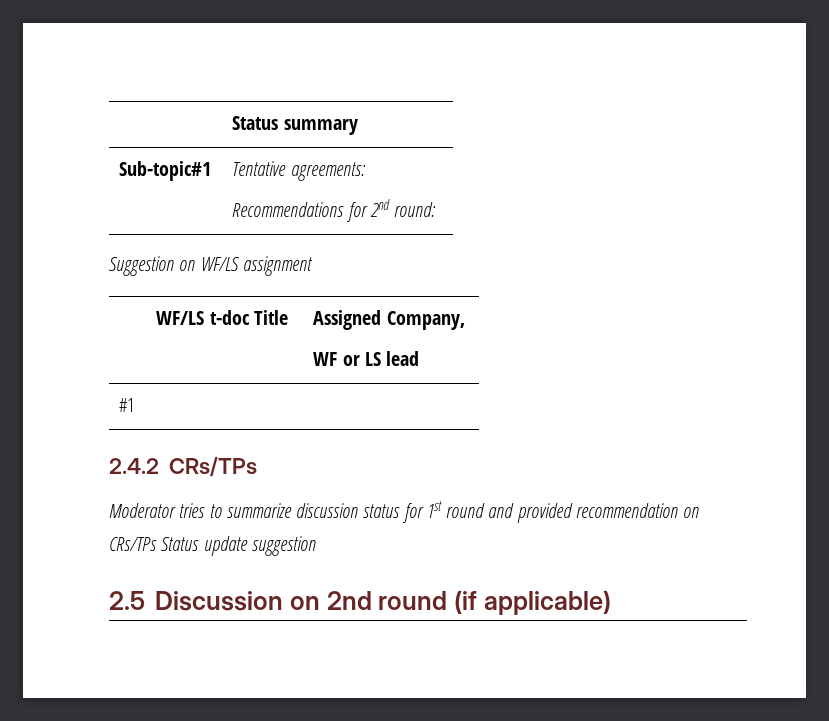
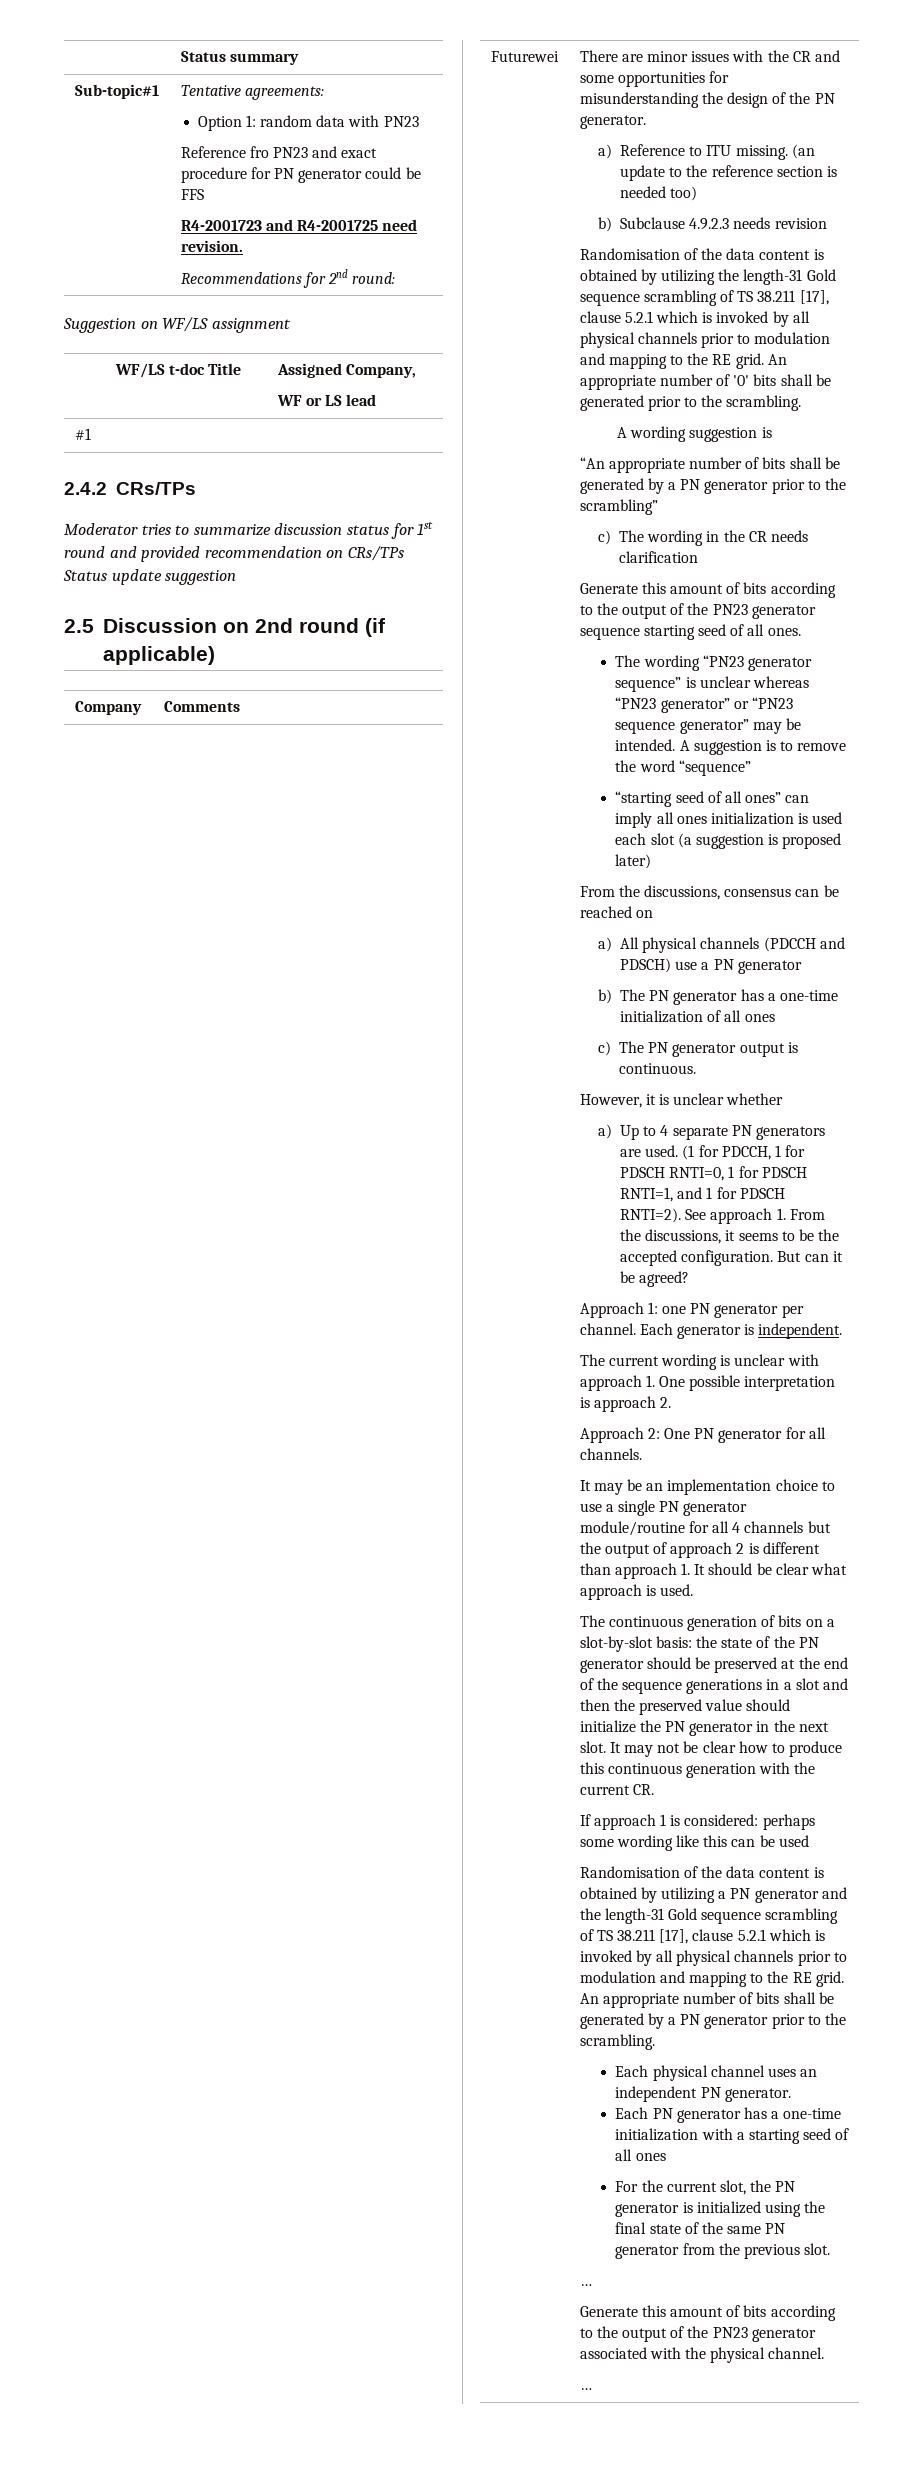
(366, 171) none -> [197,115,419,131] [180,146,378,158] [180,167,421,183] [180,189,204,200] [180,219,418,231] [180,240,243,252] // Option 1: random data with PN23 // Reference fro PN23 and exact procedure for PN generator could be FFS // R4-2001723 and R4-2001725 need revision.
(612, 602) none -> [74,701,142,715] [163,701,240,712] [490,51,559,62] [579,50,840,62] [579,71,730,87] [579,92,835,108] [579,115,646,129] [598,144,815,160] [620,165,838,181] [620,186,698,201] [598,217,827,232] [579,248,824,260] [579,269,836,285] [579,290,829,306] [579,311,810,327] [579,332,831,348] [579,353,787,369] [579,374,831,390] [579,395,802,411] [616,426,772,442] [579,457,840,473] [579,478,846,494] [579,499,658,515] [598,530,809,546] [619,551,699,563] [579,582,836,598] [579,603,816,619] [579,624,801,640] [615,655,812,671] [615,676,809,692] [615,697,793,713] [615,718,801,734] [615,739,847,755] [615,760,751,776] [615,791,810,807] [615,812,843,828] [615,833,842,849] [615,854,652,869] [579,885,839,900] [579,906,653,918] [598,937,845,953] [620,958,802,974] [598,989,839,1005] [620,1010,775,1023] [598,1041,798,1057] [619,1063,697,1074] [579,1093,784,1108] [598,1124,826,1140] [620,1145,806,1160] [620,1166,807,1181] [620,1187,785,1202] [620,1208,825,1224] [620,1229,840,1244] [620,1250,843,1266] [620,1271,690,1287] [579,1302,804,1318] [579,1323,843,1339] [579,1354,819,1370] [579,1375,836,1391] [579,1396,672,1412] [579,1427,826,1443] [579,1448,642,1460] [579,1479,835,1495] [579,1500,748,1516] [579,1521,831,1536] [579,1542,820,1558] [579,1563,847,1579] [579,1584,694,1600] [579,1615,835,1631] [579,1636,819,1652] [579,1657,848,1673] [579,1678,848,1694] [579,1699,791,1715] [579,1720,829,1736] [579,1741,843,1757] [579,1762,816,1778] [579,1784,654,1795] [579,1814,815,1830] [579,1835,809,1851] [579,1866,824,1878] [579,1887,847,1903] [579,1908,839,1924] [579,1929,825,1944] [579,1950,847,1966] [579,1971,844,1987] [579,1992,834,2008] [579,2013,846,2029] [579,2034,655,2050] [615,2065,818,2081] [615,2086,791,2102] [615,2107,842,2123] [615,2128,850,2144] [615,2149,666,2161] [615,2180,796,2195] [615,2201,826,2217] [615,2222,786,2234] [615,2243,831,2259] [579,2284,592,2286] [579,2305,836,2321] [579,2326,816,2342] [579,2347,825,2363] [579,2388,592,2390] // Company | Comments // Futurewei | There are minor issues with the CR and some opportunities for misunderstanding the design of the PN generator. // a) Reference to ITU missing. (an update to the reference section is needed too) // b) Subclause 4.9.2.3 needs revision // Randomisation of the data content is obtained by utilizing the length-31 Gold sequence scrambling of TS 38.211 [17], clause 5.2.1 which is invoked by all physical channels prior to modulation and mapping to the RE grid. An appropriate number of '0' bits shall be generated prior to the scrambling. // A wording suggestion is // “An appropriate number of bits shall be generated by a PN generator prior to the scrambling” // c) The wording in the CR needs clarification // Generate this amount of bits according to the output of the PN23 generator sequence starting seed of all ones. // The wording “PN23 generator sequence” is unclear whereas “PN23 generator” or “PN23 sequence generator” may be intended. A suggestion is to remove the word “sequence” // “starting seed of all ones” can imply all ones initialization is used each slot (a suggestion is proposed later) // From the discussions, consensus can be reached on // a) All physical channels (PDCCH and PDSCH) use a PN generator // b) The PN generator has a one-time initialization of all ones // c) The PN generator output is continuous. // However, it is unclear whether // a) Up to 4 separate PN generators are used. (1 for PDCCH, 1 for PDSCH RNTI=0, 1 for PDSCH RNTI=1, and 1 for PDSCH RNTI=2). See approach 1. From the discussions, it seems to be the accepted configuration. But can it be agreed? // Approach 1: one PN generator per channel. Each generator is independent. // The current wording is unclear with approach 1. One possible interpretation is approach 2. // Approach 2: One PN generator for all channels. // It may be an implementation choice to use a single PN generator module/routine for all 4 channels but the output of approach 2 is different than approach 1. It should be clear what approach is used. // The continuous generation of bits on a slot-by-slot basis: the state of the PN generator should be preserved at the end of the sequence generations in a slot and then the preserved value should initialize the PN generator in the next slot. It may not be clear how to produce this continuous generation with the current CR. // If approach 1 is considered: perhaps some wording like this can be used // Randomisation of the data content is obtained by utilizing a PN generator and the length-31 Gold sequence scrambling of TS 38.211 [17], clause 5.2.1 which is invoked by all physical channels prior to modulation and mapping to the RE grid. An appropriate number of bits shall be generated by a PN generator prior to the scrambling. // Each physical channel uses an independent PN generator. // Each PN generator has a one-time initialization with a starting seed of all ones // For the current slot, the PN generator is initialized using the final state of the same PN generator from the previous slot. // … // Generate this amount of bits according to the output of the PN23 generator associated with the physical channel. // …

